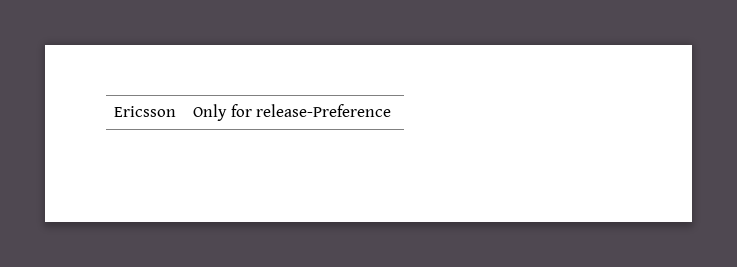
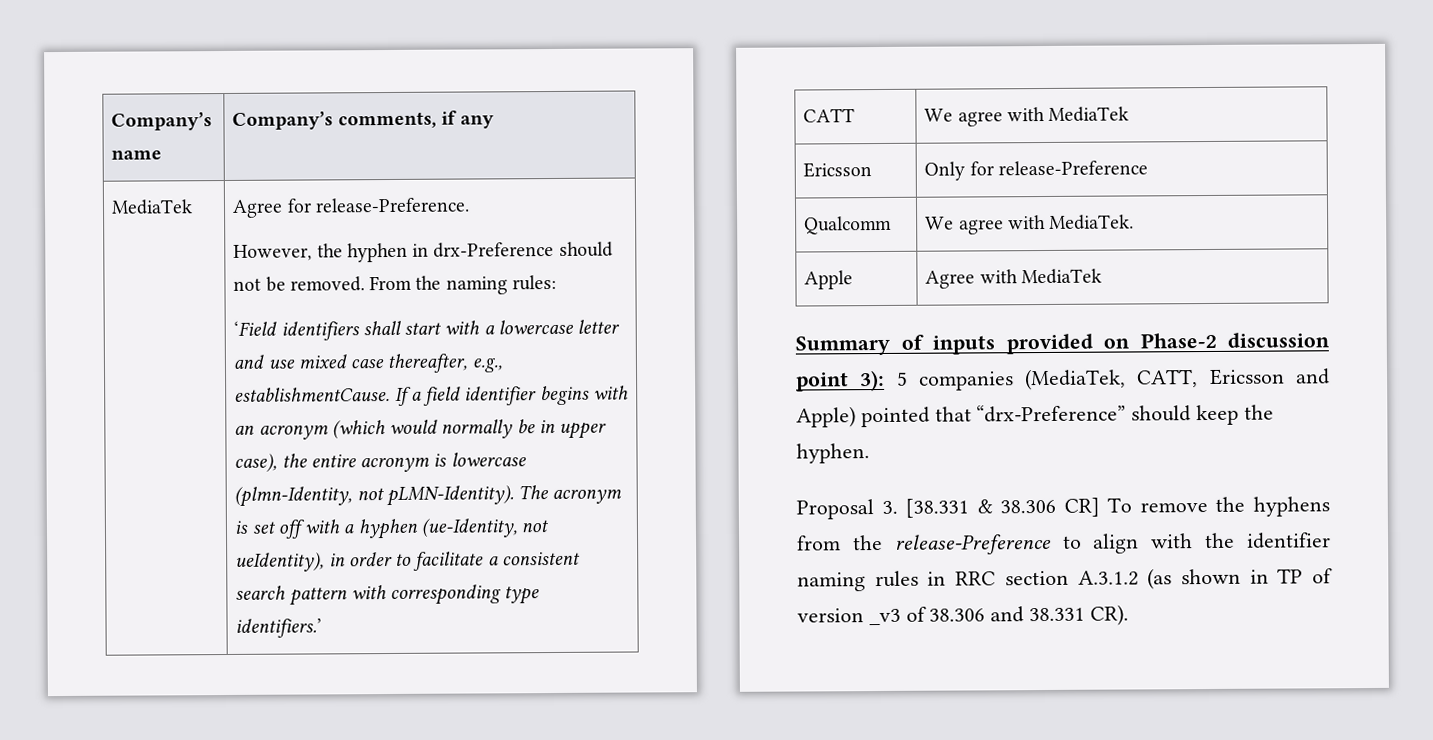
[114,106,177,117] [193,104,392,121] Ericsson | Only for release-Preference -> [111,112,213,131] [111,149,163,160] [232,110,495,130] [111,199,194,215] [232,197,470,218] [233,241,613,263] [233,274,557,295] [233,319,621,341] [233,353,503,374] [234,385,629,406] [234,419,608,440] [234,452,527,473] [234,485,623,507] [234,518,550,540] [235,551,581,572] [235,584,541,606] [235,618,323,638] [803,108,856,123] [924,106,1130,127] [803,162,873,178] [924,160,1148,181] [804,215,893,235] [925,214,1135,235] [804,270,854,290] [925,268,1102,289] [795,332,1330,356] [796,368,1330,392] [796,404,1274,428] [796,443,870,464] [796,496,1330,520] [797,532,1331,555] [797,568,1333,592] [797,604,1129,626] Company’s name | Company’s comments, if any // MediaTek | Agree for release-Preference. // However, the hyphen in drx-Preference should not be removed. From the naming rules: // ‘Field identifiers shall start with a lowercase letter and use mixed case thereafter, e.g., establishmentCause. If a field identifier begins with an acronym (which would normally be in upper case), the entire acronym is lowercase (plmn-Identity, not pLMN-Identity). The acronym is set off with a hyphen (ue-Identity, not ueIdentity), in order to facilitate a consistent search pattern with corresponding type identifiers.’ // CATT | We agree with MediaTek // Ericsson | Only for release-Preference // Qualcomm | We agree with MediaTek. // Apple | Agree with MediaTek // Summary of inputs provided on Phase-2 discussion point 3): 5 companies (MediaTek, CATT, Ericsson and Apple) pointed that “drx-Preference” should keep the hyphen. // Proposal 3. [38.331 & 38.306 CR] To remove the hyphens from the release-Preference to align with the identifier naming rules in RRC section A.3.1.2 (as shown in TP of version _v3 of 38.306 and 38.331 CR).

